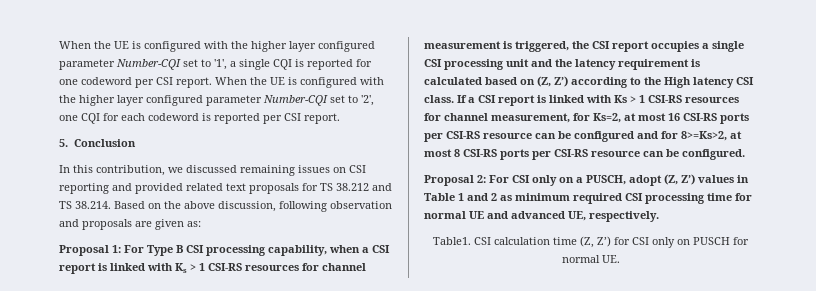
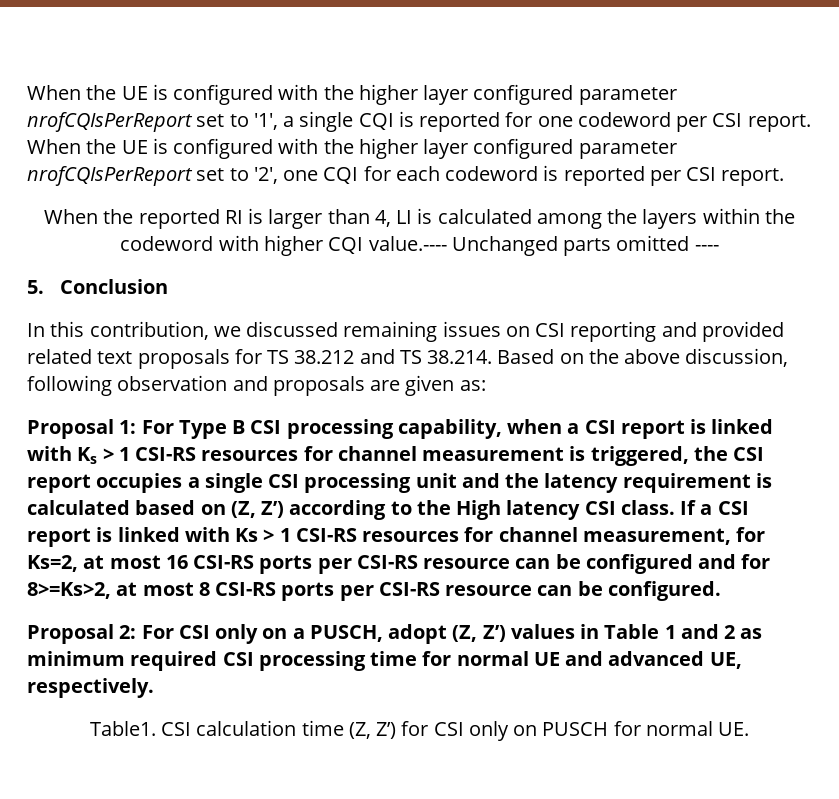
[116,59,181,70] Number-CQI -> [27,112,193,132] nrofCQIsPerReport
[263,95,328,106] Number-CQI -> [27,166,193,186] nrofCQIsPerReport
(340, 118) none -> [44,208,795,229] [120,235,719,256] // When the reported RI is larger than 4, LI is calculated among the layers within the codeword with higher CQI value.---- Unchanged parts omitted ----

